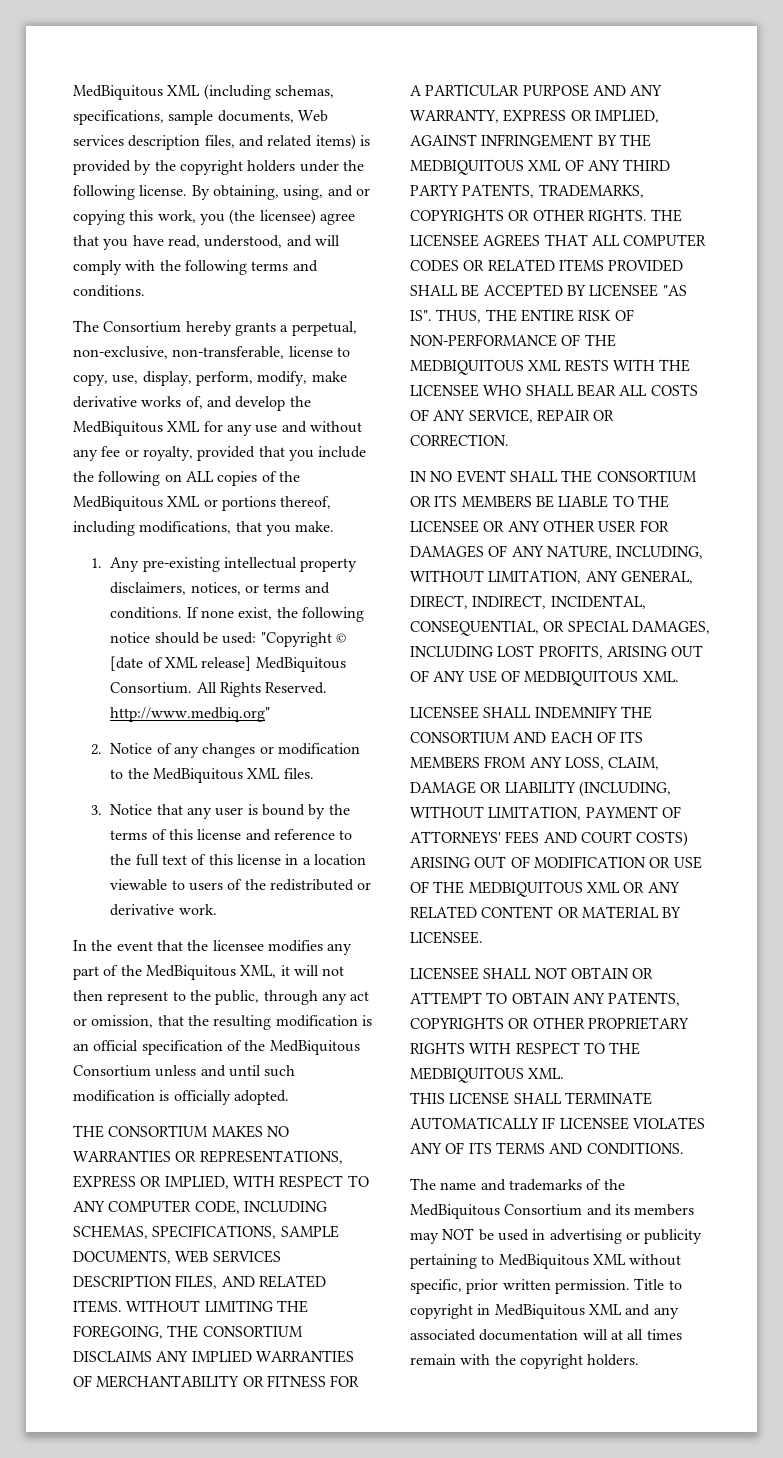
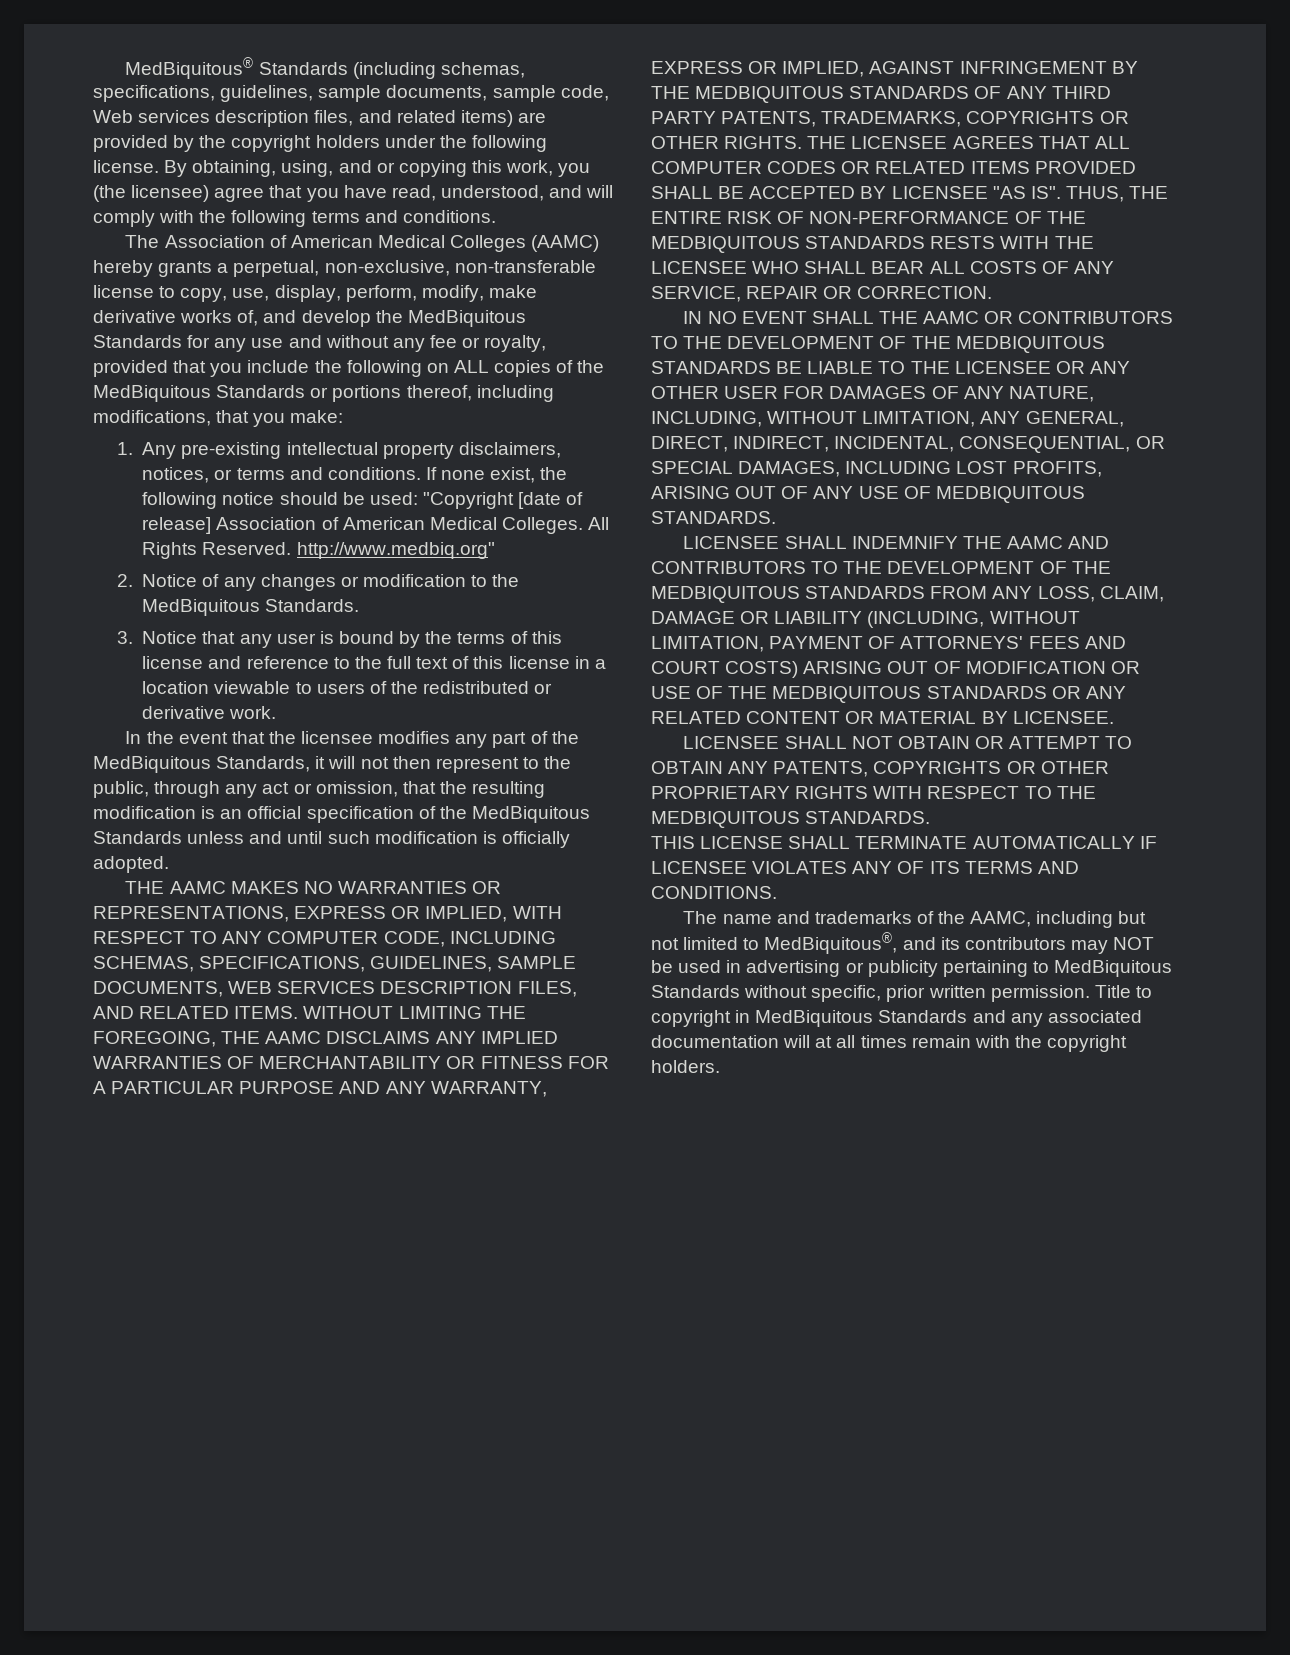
[73,85,201,100] MedBiquitous XML -> [125,57,348,79] MedBiquitous® Standards
(164, 117) none -> [220,85,314,102] guidelines,
(294, 116) none -> [492,85,609,102] sample code,
[359,135,370,146] is -> [517,112,546,123] are
[103,321,182,333] Consortium -> [164,235,600,252] Association of American Medical Colleges (AAMC)
[172,346,285,359] non-transferable, -> [454,260,596,273] non-transferable
[167,421,201,432] XML -> [93,335,182,348] Standards
[167,496,201,507] XML -> [216,385,306,398] Standards
[295,521,335,532] make. -> [290,410,344,423] make:
[335,633,347,643] © -> (514, 500) none
[164,656,346,672] [110,682,193,694] XML release] MedBiquitous Consortium. -> [142,517,583,534] release] Association of American Medical Colleges.
[247,768,314,779] XML files. -> [265,599,360,612] Standards.
[240,965,277,978] XML, -> [216,756,311,772] Standards,
[73,1065,151,1077] Consortium -> [93,831,182,844] Standards
[108,1125,209,1137] CONSORTIUM -> [169,881,226,894] AAMC
(277, 1232) none -> [370,956,493,972] GUIDELINES,
[202,1325,303,1337] CONSORTIUM -> [265,1031,322,1044] AAMC
[528,160,562,171] XML -> [849,86,970,99] STANDARDS
[528,360,562,371] XML -> [805,236,926,249] STANDARDS
[596,470,697,482] [410,495,532,508] CONSORTIUM OR ITS MEMBERS -> [923,311,1174,324] [651,336,1105,353] [651,361,771,374] AAMC OR CONTRIBUTORS TO THE DEVELOPMENT OF THE MEDBIQUITOUS STANDARDS
[642,671,679,682] XML. -> [651,511,776,524] STANDARDS.
[410,731,644,744] [410,756,480,769] CONSORTIUM AND EACH OF ITS MEMBERS -> [1006,536,1110,549] [651,561,1111,574] [651,586,926,603] AAMC AND CONTRIBUTORS TO THE DEVELOPMENT OF THE MEDBIQUITOUS STANDARDS
[586,882,620,893] XML -> [926,686,1047,699] STANDARDS
[528,1068,565,1079] XML. -> [805,811,931,824] STANDARDS.
[410,1204,583,1219] MedBiquitous Consortium -> [970,911,1147,928] [651,932,898,954] AAMC, including but not limited to MedBiquitous®,
[634,1204,695,1216] members -> [964,937,1066,950] contributors
[592,1254,626,1265] XML -> [651,985,740,998] Standards
[588,1304,622,1315] XML -> [878,1010,968,1023] Standards

